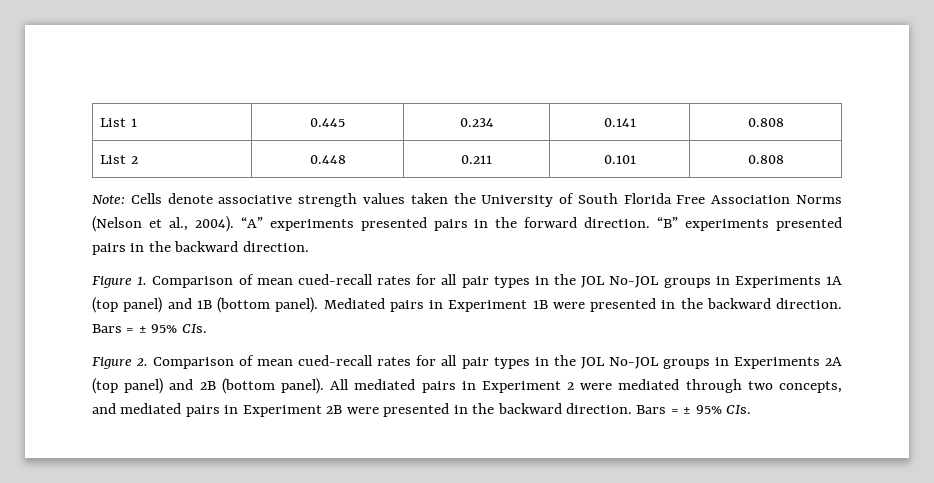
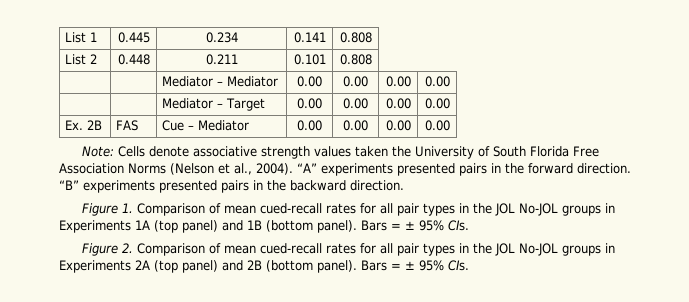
(784, 159) none -> [162,76,279,87] [297,76,322,87] [343,76,368,87] [385,76,411,87] [424,76,450,87] [162,98,266,111] [297,98,322,109] [343,98,368,109] [385,98,411,109] [424,98,450,109] [65,120,103,130] [116,120,139,131] [162,120,250,131] [297,120,322,131] [343,120,368,131] [385,120,411,131] [424,120,450,131] // | | Mediator – Mediator | 0.00 | 0.00 | 0.00 | 0.00 // | | Mediator – Target | 0.00 | 0.00 | 0.00 | 0.00 // Ex. 2B | FAS | Cue – Mediator | 0.00 | 0.00 | 0.00 | 0.00
[323,298,842,312] Mediated pairs in Experiment 1B were presented in the backward direction. -> (357, 226) none
[330,379,842,393] [92,403,633,417] All mediated pairs in Experiment 2 were mediated through two concepts, and mediated pairs in Experiment 2B were presented in the backward direction. -> (357, 266) none

